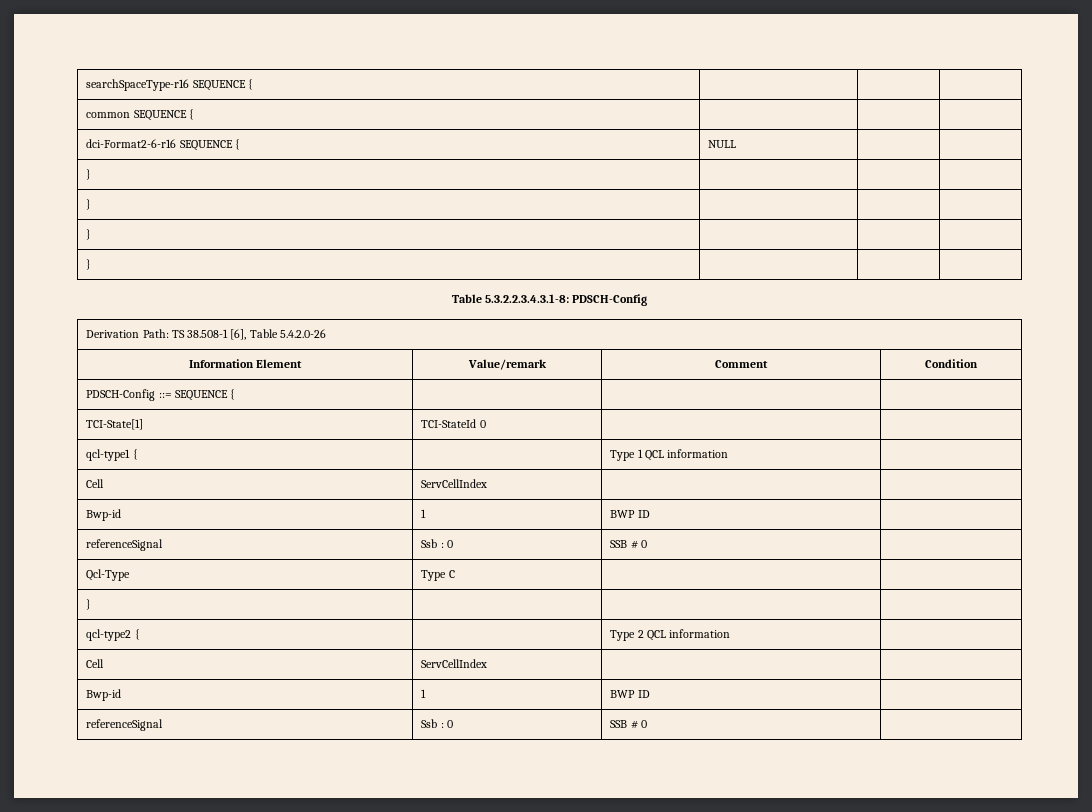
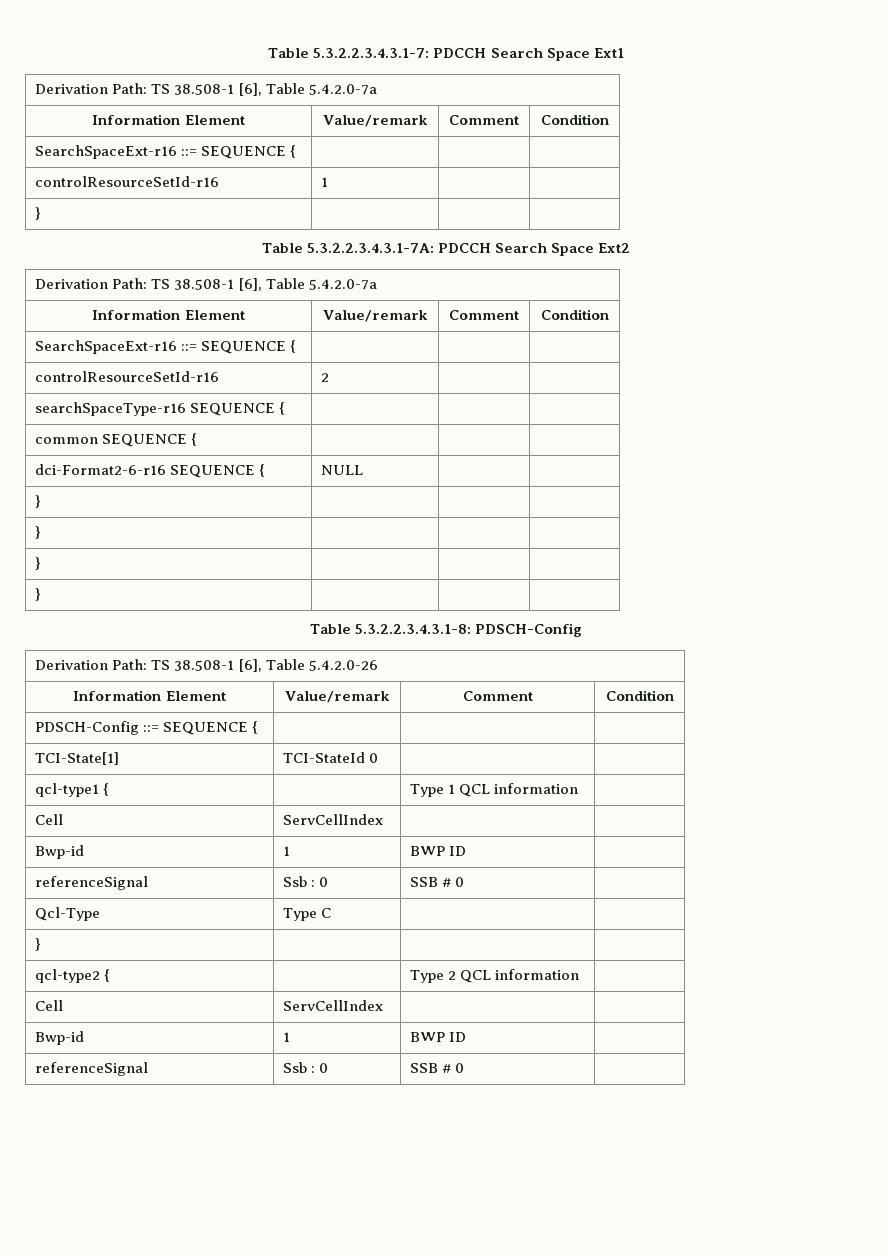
(86, 85) none -> [268,48,624,61] [35,83,377,96] [92,114,245,125] [322,115,428,127] [449,115,519,125] [540,114,609,125] [35,145,297,159] [35,176,220,187] [321,177,329,187] [35,207,42,220] [261,243,631,256] [35,278,377,291] [92,309,245,320] [322,310,428,322] [449,310,519,320] [540,309,609,320] [35,340,297,354] [35,371,220,382] [321,373,330,382] Table 5.3.2.2.3.4.3.1-7: PDCCH Search Space Ext1 // Derivation Path: TS 38.508-1 [6], Table 5.4.2.0-7a // Information Element | Value/remark | Comment | Condition // SearchSpaceExt-r16 ::= SEQUENCE { | | | // controlResourceSetId-r16 | 1 | | // } | | | // Table 5.3.2.2.3.4.3.1-7A: PDCCH Search Space Ext2 // Derivation Path: TS 38.508-1 [6], Table 5.4.2.0-7a // Information Element | Value/remark | Comment | Condition // SearchSpaceExt-r16 ::= SEQUENCE { | | | // controlResourceSetId-r16 | 2 | | //

